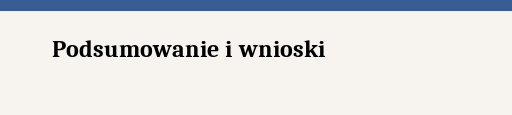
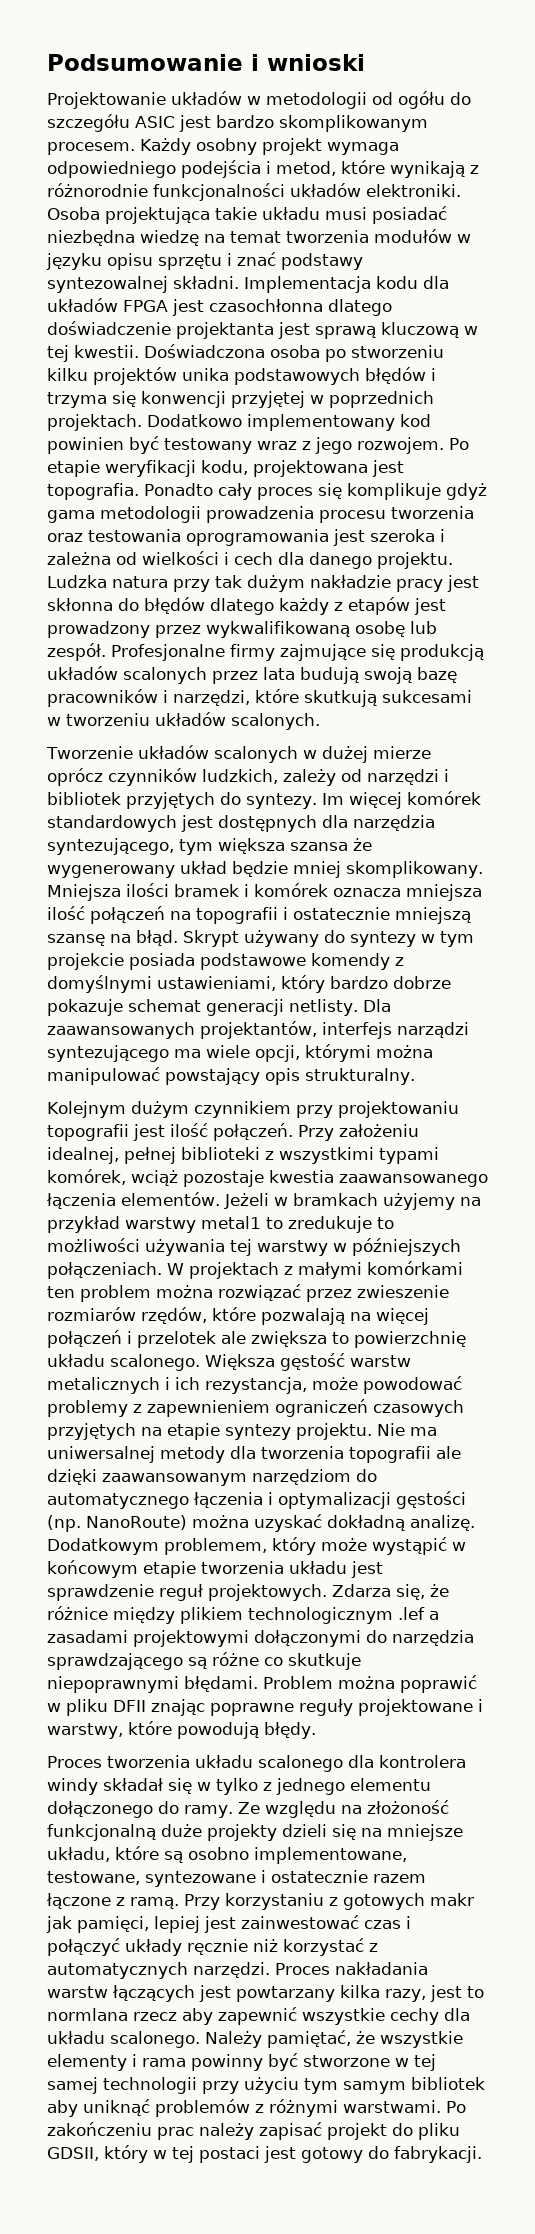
(326, 48) none -> [47,91,471,109] [47,114,428,132] [47,138,399,155] [47,160,479,178] [47,183,461,201] [47,206,447,224] [47,229,471,246] [46,252,363,270] [47,276,449,293] [47,298,392,316] [47,321,478,339] [47,344,444,362] [47,367,436,385] [47,391,434,408] [47,414,431,431] [47,436,469,454] [47,460,404,477] [47,483,487,500] [47,506,474,523] [47,529,445,546] [47,551,453,569] [47,575,479,592] [47,597,446,615] [47,621,437,638] [47,643,484,661] [47,666,457,684] [47,689,472,707] [47,712,320,730] [46,745,431,763] [47,768,449,786] [47,791,481,809] [47,815,435,832] [47,838,372,855] [47,861,483,878] [47,883,482,901] [47,906,471,924] [47,930,474,947] [47,953,404,970] [47,975,451,993] [47,999,391,1016] [47,1021,469,1039] [47,1044,433,1062] [47,1067,415,1085] [47,1101,459,1118] [47,1123,419,1141] [47,1147,439,1164] [47,1169,488,1187] [47,1192,481,1210] [47,1216,394,1233] [47,1238,461,1256] [47,1261,463,1279] [47,1284,449,1302] [47,1307,429,1325] [47,1330,466,1348] [47,1353,411,1371] [47,1376,462,1394] [47,1399,464,1417] [47,1423,437,1440] [47,1446,461,1463] [47,1469,377,1486] [47,1491,466,1509] [47,1514,475,1532] [47,1537,466,1555] [47,1560,383,1578] [47,1584,449,1601] [47,1606,439,1624] [47,1630,474,1647] [47,1652,361,1670] [47,1675,477,1693] [47,1699,483,1716] [47,1721,316,1739] [47,1755,466,1772] [47,1778,431,1795] [47,1800,449,1818] [47,1824,463,1841] [47,1846,407,1864] [47,1870,426,1887] [47,1893,474,1910] [46,1915,411,1933] [47,1938,378,1956] [47,1962,428,1979] [47,1985,484,2002] [47,2007,470,2025] [47,2030,463,2048] [47,2053,436,2071] [47,2077,485,2094] [47,2099,466,2117] [47,2122,460,2140] [47,2145,482,2163] // Projektowanie układów w metodologii od ogółu do szczegółu ASIC jest bardzo skomplikowanym procesem. Każdy osobny projekt wymaga odpowiedniego podejścia i metod, które wynikają z różnorodnie funkcjonalności układów elektroniki. Osoba projektująca takie układu musi posiadać niezbędna wiedzę na temat tworzenia modułów w języku opisu sprzętu i znać podstawy syntezowalnej składni. Implementacja kodu dla układów FPGA jest czasochłonna dlatego doświadczenie projektanta jest sprawą kluczową w tej kwestii. Doświadczona osoba po stworzeniu kilku projektów unika podstawowych błędów i trzyma się konwencji przyjętej w poprzednich projektach. Dodatkowo implementowany kod powinien być testowany wraz z jego rozwojem. Po etapie weryfikacji kodu, projektowana jest topografia. Ponadto cały proces się komplikuje gdyż gama metodologii prowadzenia procesu tworzenia oraz testowania oprogramowania jest szeroka i zależna od wielkości i cech dla danego projektu. Ludzka natura przy tak dużym nakładzie pracy jest skłonna do błędów dlatego każdy z etapów jest prowadzony przez wykwalifikowaną osobę lub zespół. Profesjonalne firmy zajmujące się produkcją układów scalonych przez lata budują swoją bazę pracowników i narzędzi, które skutkują sukcesami w tworzeniu układów scalonych. // Tworzenie układów scalonych w dużej mierze oprócz czynników ludzkich, zależy od narzędzi i bibliotek przyjętych do syntezy. Im więcej komórek standardowych jest dostępnych dla narzędzia syntezującego, tym większa szansa że wygenerowany układ będzie mniej skomplikowany. Mniejsza ilości bramek i komórek oznacza mniejsza ilość połączeń na topografii i ostatecznie mniejszą szansę na błąd. Skrypt używany do syntezy w tym projekcie posiada podstawowe komendy z domyślnymi ustawieniami, który bardzo dobrze pokazuje schemat generacji netlisty. Dla zaawansowanych projektantów, interfejs narządzi syntezującego ma wiele opcji, którymi można manipulować powstający opis strukturalny. // Kolejnym dużym czynnikiem przy projektowaniu topografii jest ilość połączeń. Przy założeniu idealnej, pełnej biblioteki z wszystkimi typami komórek, wciąż pozostaje kwestia zaawansowanego łączenia elementów. Jeżeli w bramkach użyjemy na przykład warstwy metal1 to zredukuje to możliwości używania tej warstwy w późniejszych połączeniach. W projektach z małymi komórkami ten problem można rozwiązać przez zwieszenie rozmiarów rzędów, które pozwalają na więcej połączeń i przelotek ale zwiększa to powierzchnię układu scalonego. Większa gęstość warstw metalicznych i ich rezystancja, może powodować problemy z zapewnieniem ograniczeń czasowych przyjętych na etapie syntezy projektu. Nie ma uniwersalnej metody dla tworzenia topografii ale dzięki zaawansowanym narzędziom do automatycznego łączenia i optymalizacji gęstości (np. NanoRoute) można uzyskać dokładną analizę. Dodatkowym problemem, który może wystąpić w końcowym etapie tworzenia układu jest sprawdzenie reguł projektowych. Zdarza się, że różnice między plikiem technologicznym .lef a zasadami projektowymi dołączonymi do narzędzia sprawdzającego są różne co skutkuje niepoprawnymi błędami. Problem można poprawić w pliku DFII znając poprawne reguły projektowane i warstwy, które powodują błędy. // Proces tworzenia układu scalonego dla kontrolera windy składał się w tylko z jednego elementu dołączonego do ramy. Ze względu na złożoność funkcjonalną duże projekty dzieli się na mniejsze układu, które są osobno implementowane, testowane, syntezowane i ostatecznie razem łączone z ramą. Przy korzystaniu z gotowych makr jak pamięci, lepiej jest zainwestować czas i połączyć układy ręcznie niż korzystać z automatycznych narzędzi. Proces nakładania warstw łączących jest powtarzany kilka razy, jest to normlana rzecz aby zapewnić wszystkie cechy dla układu scalonego. Należy pamiętać, że wszystkie elementy i rama powinny być stworzone w tej samej technologii przy użyciu tym samym bibliotek aby uniknąć problemów z różnymi warstwami. Po zakończeniu prac należy zapisać projekt do pliku GDSII, który w tej postaci jest gotowy do fabrykacji.

